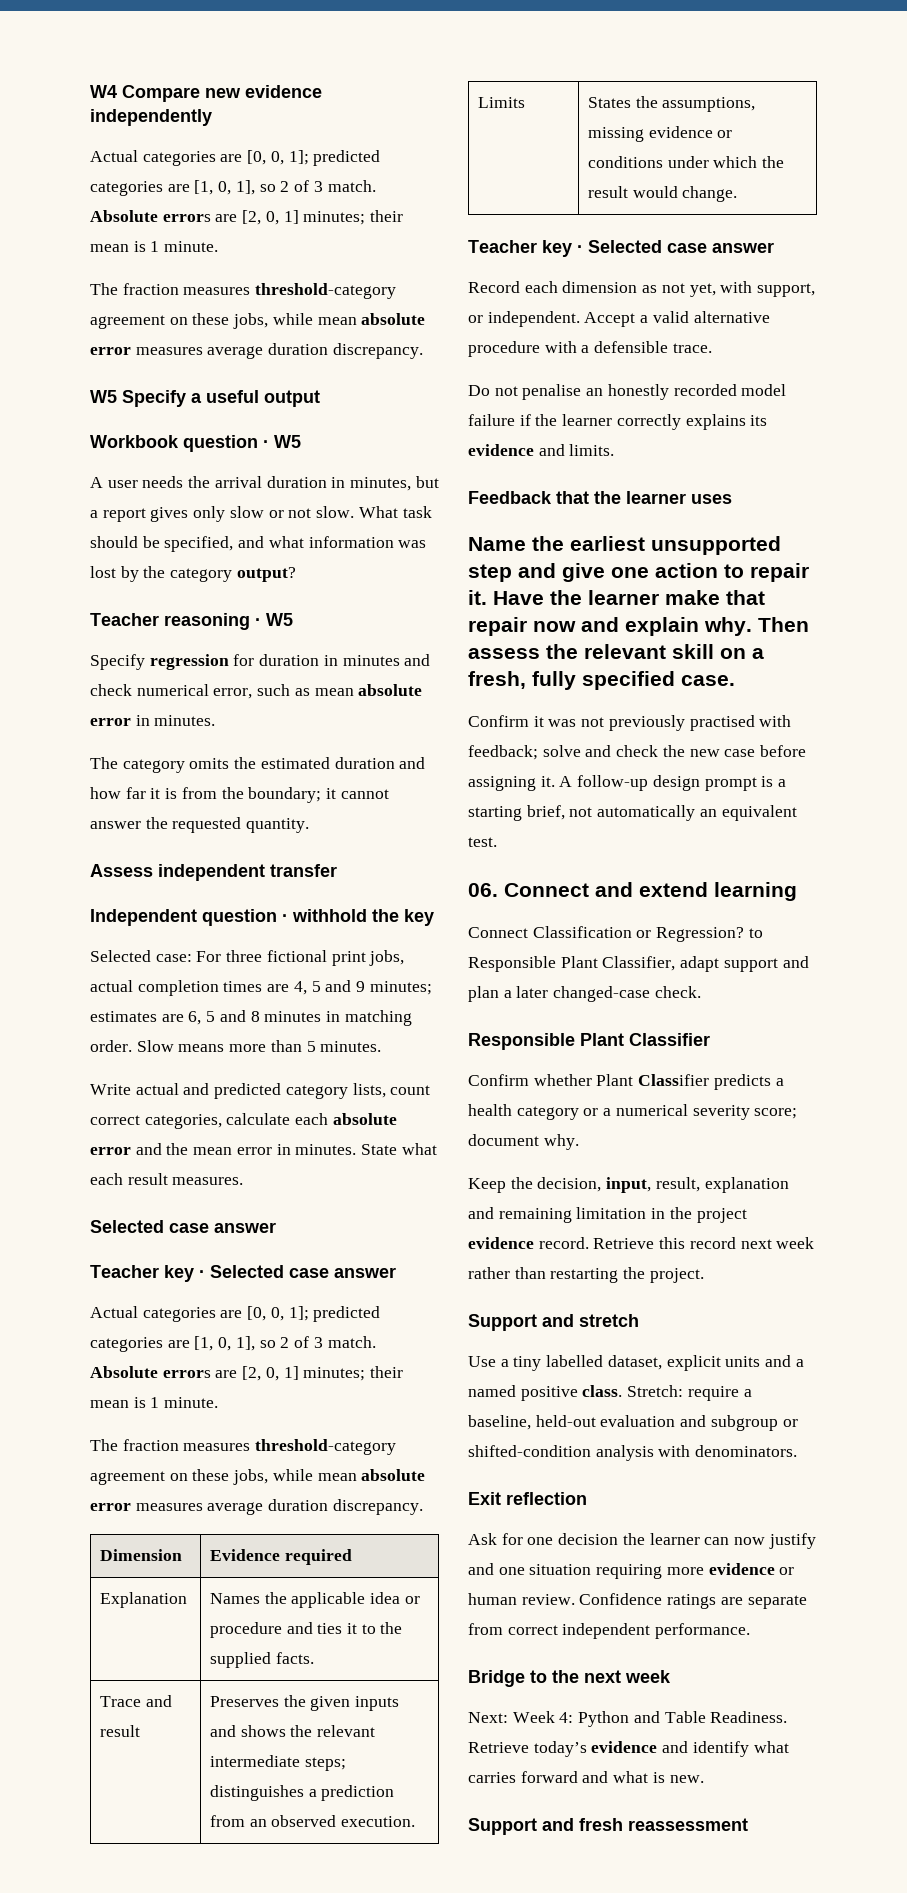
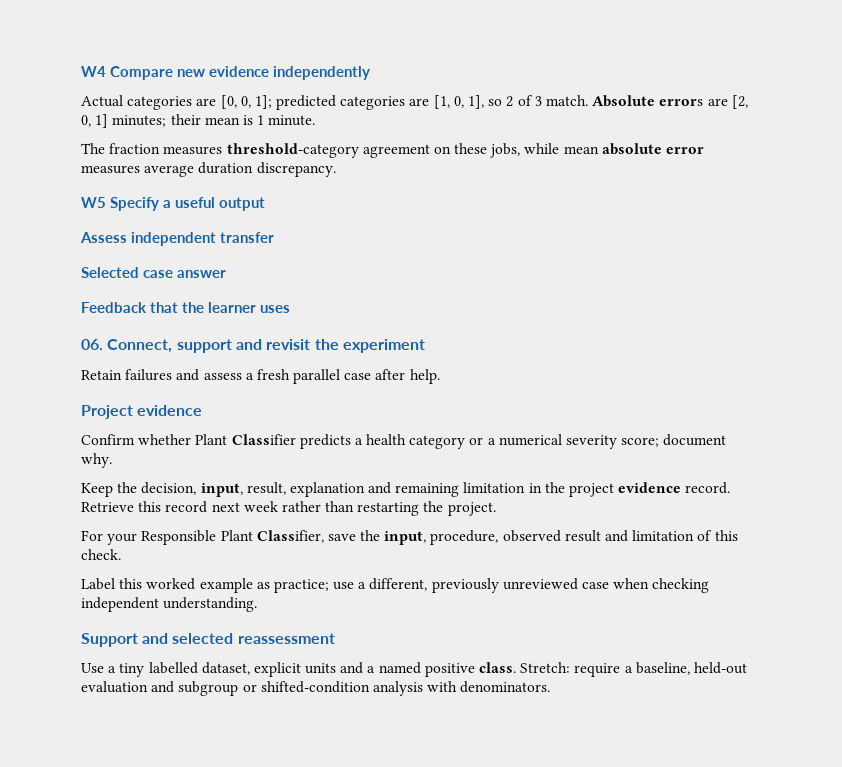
[90,435,301,452] [90,476,439,491] [90,506,432,522] [90,536,427,552] [90,566,296,582] [90,613,293,630] [90,654,431,670] [90,684,423,699] [90,715,216,726] [90,757,426,773] [90,787,389,803] [90,817,310,833] [90,864,337,881] [90,909,434,926] [90,950,405,966] [90,980,432,996] [90,1010,412,1026] [90,1040,382,1052] [90,1083,431,1099] [90,1113,397,1129] [90,1143,437,1155] [90,1173,244,1185] [90,1220,276,1233] [90,1265,396,1282] [90,1306,381,1322] [90,1336,376,1352] [90,1366,404,1381] [90,1397,219,1408] [90,1439,397,1455] [90,1469,426,1485] [90,1499,423,1515] [99,1549,182,1561] [209,1549,352,1565] [99,1592,187,1608] [209,1592,420,1608] [209,1622,403,1638] [209,1652,314,1668] [99,1695,172,1707] [99,1725,140,1737] [209,1695,400,1711] [209,1725,376,1737] [209,1755,346,1771] [209,1785,395,1801] [209,1815,416,1827] [477,97,525,108] [587,96,756,112] [587,126,733,142] [587,156,785,168] [587,186,738,202] [468,240,774,257] [468,281,816,297] [468,311,770,327] [468,341,712,357] [468,384,787,400] [468,414,768,430] [468,444,615,456] Workbook question · W5 // A user needs the arrival duration in minutes, but a report gives only slow or not slow. What task should be specified, and what information was lost by the category output? // Teacher reasoning · W5 // Specify regression for duration in minutes and check numerical error, such as mean absolute error in minutes. // The category omits the estimated duration and how far it is from the boundary; it cannot answer the requested quantity. // Assess independent transfer // Independent question · withhold the key // Selected case: For three fictional print jobs, actual completion times are 4, 5 and 9 minutes; estimates are 6, 5 and 8 minutes in matching order. Slow means more than 5 minutes. // Write actual and predicted category lists, count correct categories, calculate each absolute error and the mean error in minutes. State what each result measures. // Selected case answer // Teacher key · Selected case answer // Actual categories are [0, 0, 1]; predicted categories are [1, 0, 1], so 2 of 3 match. Absolute errors are [2, 0, 1] minutes; their mean is 1 minute. // The fraction measures threshold-category agreement on these jobs, while mean absolute error measures average duration discrepancy. // Dimension | Evidence required // Explanation | Names the applicable idea or procedure and ties it to the supplied facts. // Trace and result | Preserves the given inputs and shows the relevant intermediate steps; distinguishes a prediction from an observed execution. // Limits | States the assumptions, missing evidence or conditions under which the result would change. // Teacher key · Selected case answer // Record each dimension as not yet, with support, or independent. Accept a valid alternative procedure with a defensible trace. // Do not penalise an honestly recorded model failure if the learner correctly explains its evidence and limits. -> [80,232,274,246] [81,267,226,278] Assess independent transfer // Selected case answer
[468,536,781,555] [468,563,809,582] [468,590,765,605] [468,617,809,636] [468,644,764,659] [468,671,735,690] [468,715,792,731] [468,745,807,760] [468,775,787,791] [468,805,797,821] [468,837,497,847] [468,882,797,901] [468,926,763,942] [468,956,809,972] [468,986,701,1002] [468,1033,710,1050] Name the earliest unsupported step and give one action to repair it. Have the learner make that repair now and explain why. Then assess the relevant skill on a fresh, fully specified case. // Confirm it was not previously practised with feedback; solve and check the new case before assigning it. A follow-up design prompt is a starting brief, not automatically an equivalent test. // 06. Connect and extend learning // Connect Classification or Regression? to Responsible Plant Classifier, adapt support and plan a later changed-case check. // Responsible Plant Classifier -> [81,339,425,353] [81,369,440,384] [81,405,203,419] 06. Connect, support and revisit the experiment // Retain failures and assess a fresh parallel case after help. // Project evidence
[468,1314,639,1331] // Support and stretch -> [81,530,738,545] [81,549,121,560] [81,578,710,593] [81,597,258,612] [81,633,335,647] // For your Responsible Plant Classifier, save the input, procedure, observed result and limitation of this check. // Label this worked example as practice; use a different, previously unreviewed case when checking independent understanding. // Support and selected reassessment
[468,1492,587,1505] [468,1533,816,1549] [468,1563,795,1579] [468,1593,807,1609] [468,1623,751,1639] [468,1670,671,1687] [468,1711,788,1727] [468,1741,789,1757] [468,1771,704,1783] [468,1818,748,1835] // Exit reflection // Ask for one decision the learner can now justify and one situation requiring more evidence or human review. Confidence ratings are separate from correct independent performance. // Bridge to the next week // Next: Week 4: Python and Table Readiness. Retrieve today’s evidence and identify what carries forward and what is new. // Support and fresh reassessment -> (551, 687) none

